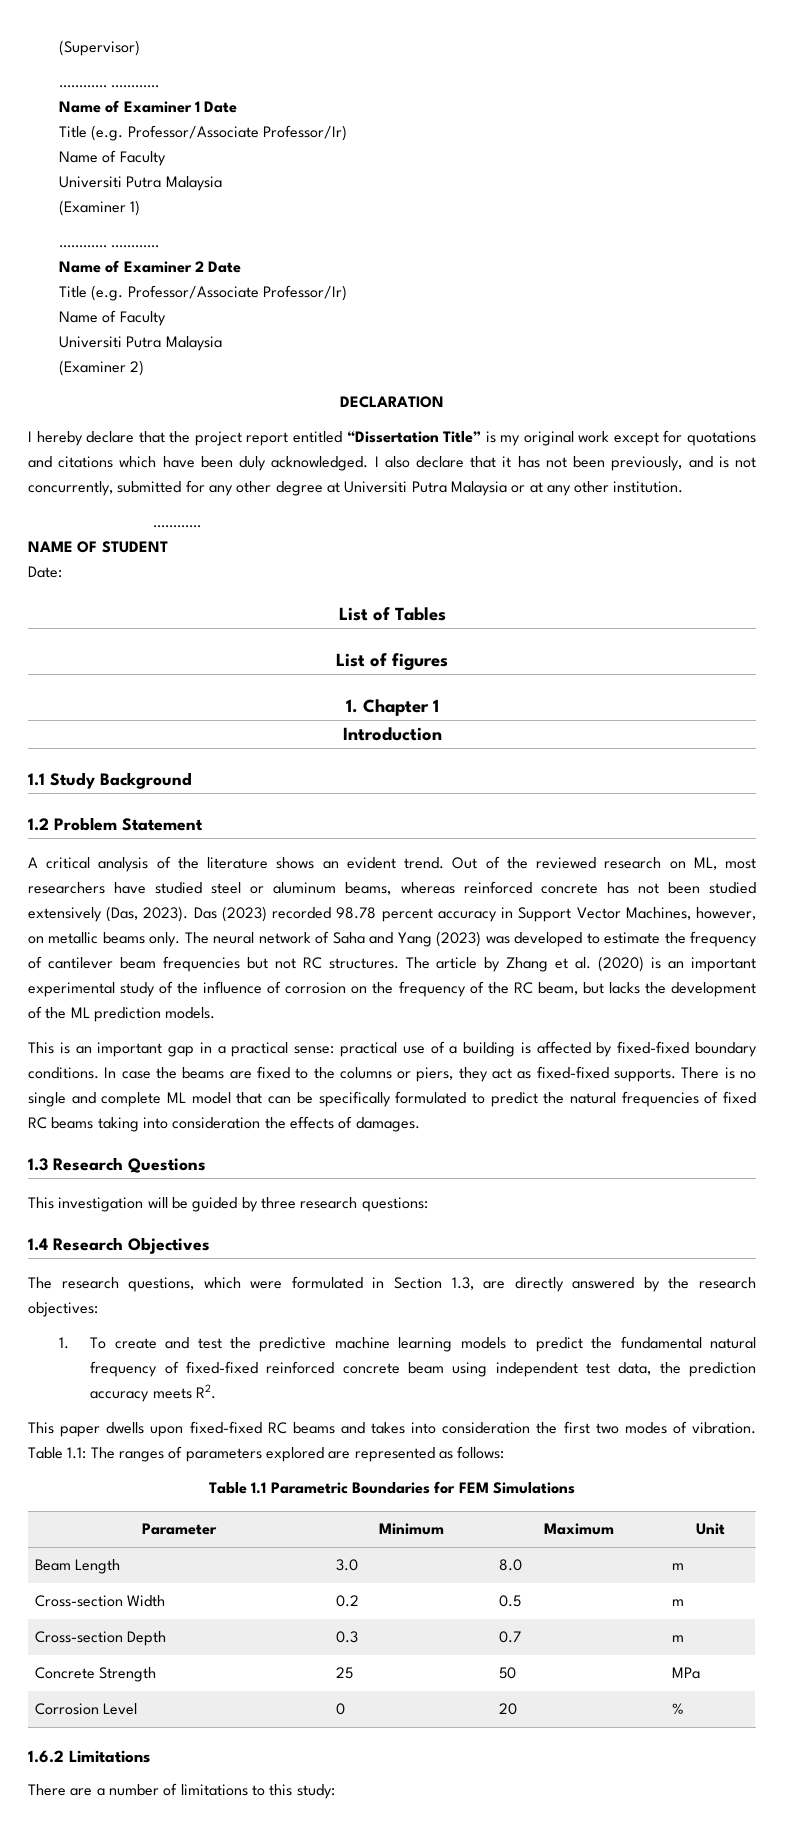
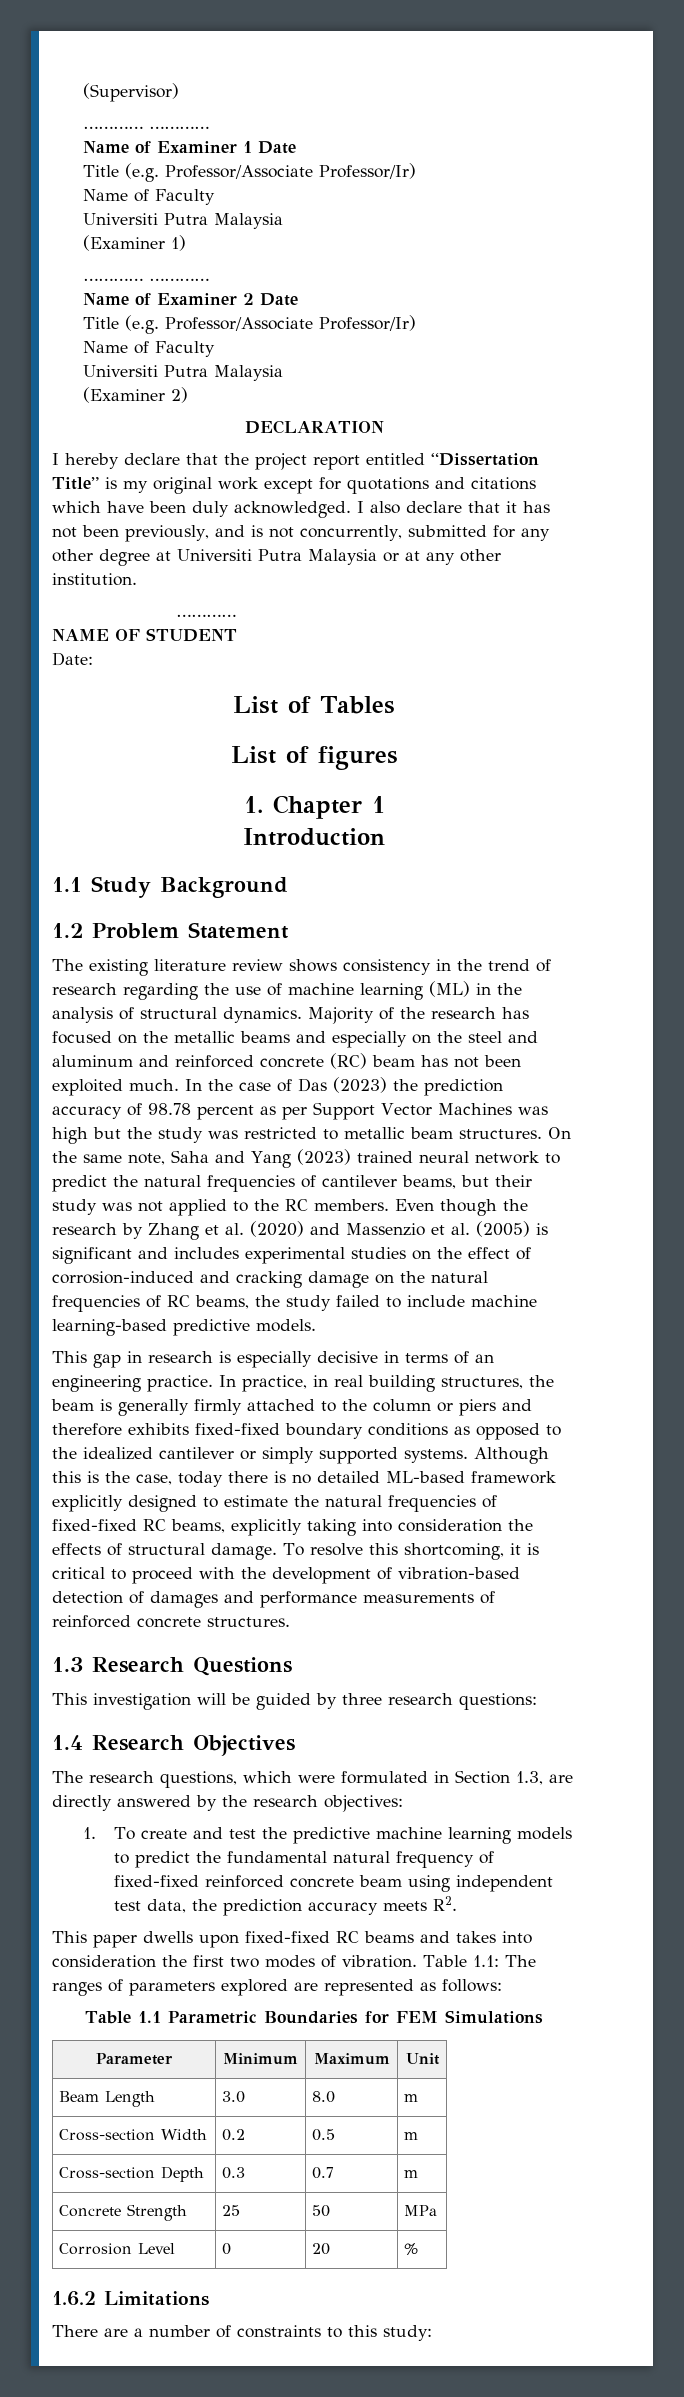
[28,856,757,872] [28,881,757,895] [28,906,757,922] [28,931,758,947] [28,956,757,972] [28,981,756,997] [28,1006,216,1022] [28,1041,758,1057] [28,1066,756,1082] [28,1091,467,1107] A critical analysis of the literature shows an evident trend. Out of the reviewed research on ML, most researchers have studied steel or aluminum beams, whereas reinforced concrete has not been studied extensively (Das, 2023). Das (2023) recorded 98.78 percent accuracy in Support Vector Machines, however, on metallic beams only. The neural network of Saha and Yang (2023) was developed to estimate the frequency of cantilever beam frequencies but not RC structures. The article by Zhang et al. (2020) is an important experimental study of the influence of corrosion on the frequency of the RC beam, but lacks the development of the ML prediction models. // This is an important gap in a practical sense: practical use of a building is affected by fixed-fixed boundary conditions. In case the beams are fixed to the columns or piers, they act as fixed-fixed supports. There is no single and complete ML model that can be specifically formulated -> [52,959,551,976] [52,981,522,1000] [52,1007,529,1024] [52,1031,538,1048] [52,1053,521,1069] [52,1077,503,1096] [52,1102,548,1120] [52,1127,571,1144] [52,1149,539,1168] The existing literature review shows consistency in the trend of research regarding the use of machine learning (ML) in the analysis of structural dynamics. Majority of the research has focused on the metallic beams and especially on the steel and aluminum and reinforced concrete (RC) beam has not been exploited much. In the case of Das (2023) the prediction accuracy of 98.78 percent as per Support Vector Machines was high but the study was restricted to metallic beam structures. On the same note, Saha and Yang (2023) trained neural network
[723,1091,756,1104] [28,1117,94,1129] fixed RC beams -> [322,1175,532,1189] [52,1199,528,1216] [52,1221,548,1240] [52,1247,531,1264] [52,1271,488,1288] [52,1295,537,1312] [52,1319,316,1336] [52,1351,494,1368] [52,1375,554,1392] [51,1399,532,1416] [52,1423,561,1440] [52,1447,549,1464] [52,1471,556,1487] [52,1495,497,1512] [52,1519,302,1536] cantilever beams, but their study was not applied to the RC members. Even though the research by Zhang et al. (2020) and Massenzio et al. (2005) is significant and includes experimental studies on the effect of corrosion-induced and cracking damage on the natural frequencies of RC beams, the study failed to include machine learning-based predictive models. // This gap in research is especially decisive in terms of an engineering practice. In practice, in real building structures, the beam is generally firmly attached to the column or piers and therefore exhibits fixed-fixed boundary conditions as opposed to the idealized cantilever or simply supported systems. Although this is the case, today there is no detailed ML-based framework explicitly designed to estimate the natural frequencies of fixed-fixed RC beams, explicitly
[355,1117,420,1132] damages. -> [128,1543,539,1560] [52,1567,520,1584] [52,1591,495,1608] [52,1615,290,1628] structural damage. To resolve this shortcoming, it is critical to proceed with the development of vibration-based detection of damages and performance measurements of reinforced concrete structures.
[180,1784,248,1796] limitations -> [237,2325,321,2338] constraints

